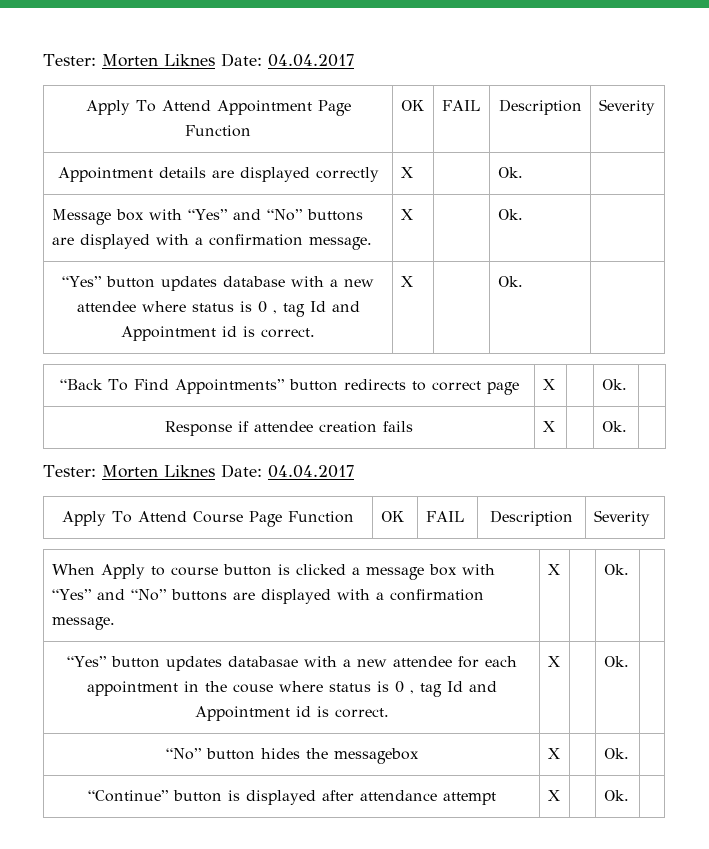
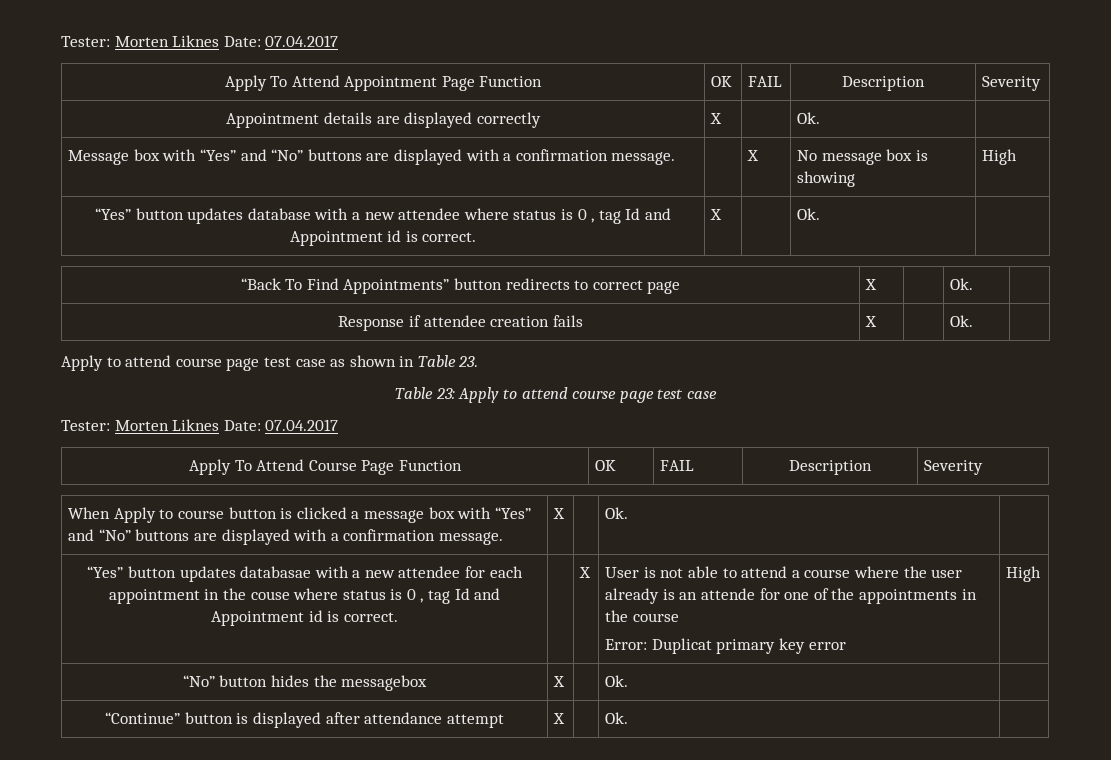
[43,53,354,67] Tester: Morten Liknes Date: 04.04.2017 -> [61,35,339,47] Tester: Morten Liknes Date: 07.04.2017
[400,209,413,220] [497,209,523,220] X | | Ok. | -> [747,150,760,161] [797,149,929,165] [797,171,856,187] [982,149,1018,165] | X | No message box is showing | High
[43,464,354,478] // Tester: Morten Liknes Date: 04.04.2017 -> [61,355,479,371] [395,387,717,403] [61,419,339,431] // Apply to attend course page test case as shown in Table 23. // Table 23: Apply to attend course page test case // Tester: Morten Liknes Date: 07.04.2017
[547,656,560,667] [603,656,629,667] X | | Ok. | -> [579,567,592,578] [605,566,963,578] [605,588,977,604] [605,610,679,622] [605,638,846,654] [1006,566,1042,582] | X | User is not able to attend a course where the user already is an attende for one of the appointments in the course // Error: Duplicat primary key error | High

